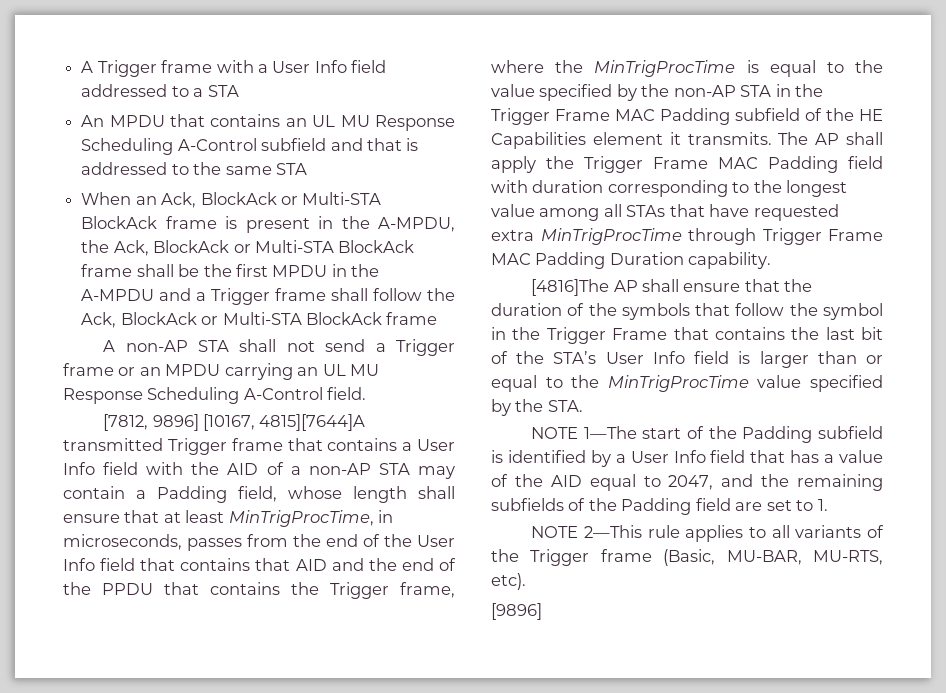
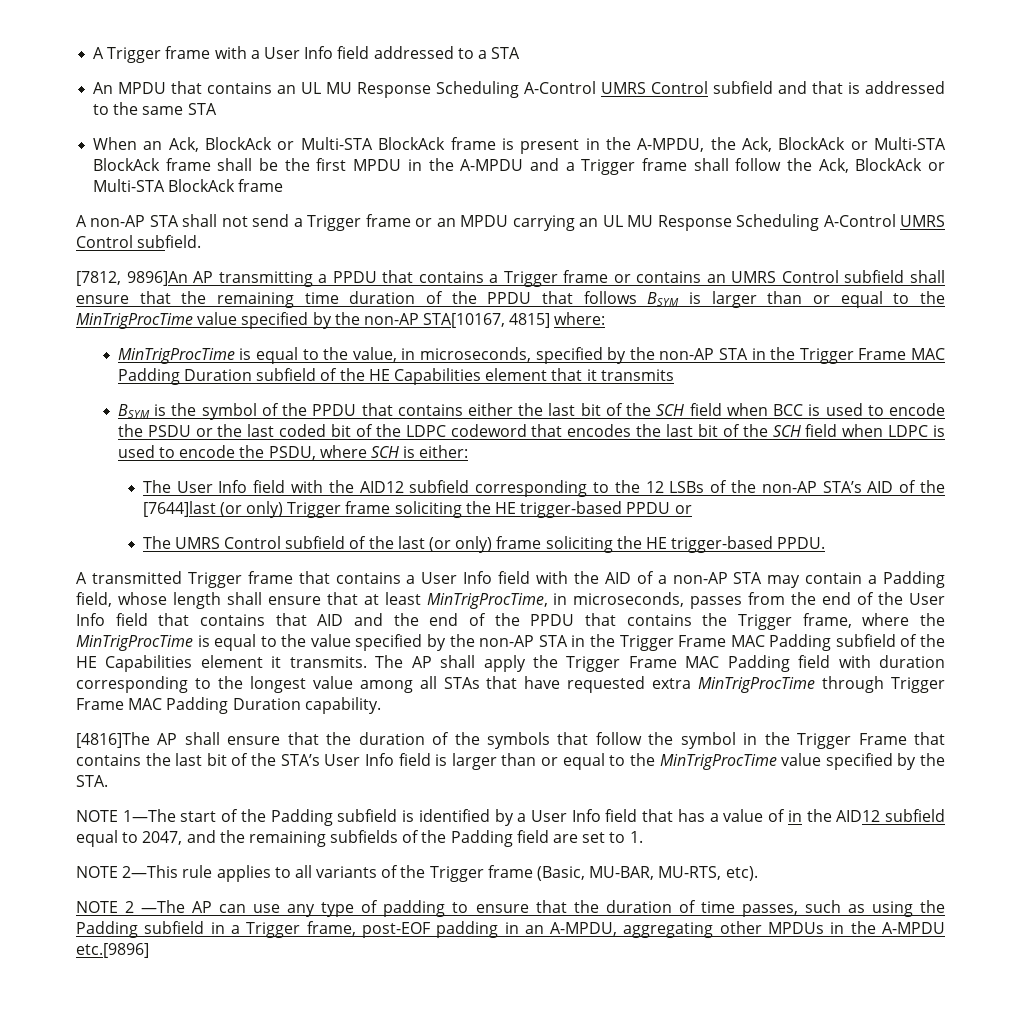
(257, 144) none -> [601,81,709,94] UMRS Control
[327,387,367,400] [103,414,366,431] field. // [7812, 9896] [10167, 4815][7644]A -> [900,215,946,227] [76,235,202,248] [76,270,945,287] [76,291,945,308] [76,312,606,329] [117,347,945,364] [117,368,674,385] [117,403,945,420] [117,424,945,437] [117,445,469,460] [142,480,945,497] [142,501,692,518] [142,536,826,553] [76,572,87,584] UMRS Control subfield. // [7812, 9896]An AP transmitting a PPDU that contains a Trigger frame or contains an UMRS Control subfield shall ensure that the remaining time duration of the PPDU that follows BSYM is larger than or equal to the MinTrigProcTime value specified by the non-AP STA[10167, 4815] where: // MinTrigProcTime is equal to the value, in microseconds, specified by the non-AP STA in the Trigger Frame MAC Padding Duration subfield of the HE Capabilities element that it transmits // BSYM is the symbol of the PPDU that contains either the last bit of the SCH field when BCC is used to encode the PSDU or the last coded bit of the LDPC codeword that encodes the last bit of the SCH field when LDPC is used to encode the PSDU, where SCH is either: // The User Info field with the AID12 subfield corresponding to the 12 LSBs of the non-AP STA’s AID of the [7644]last (or only) Trigger frame soliciting the HE trigger-based PPDU or // The UMRS Control subfield of the last (or only) frame soliciting the HE trigger-based PPDU. // A
[514,474,582,487] the AID -> [787,809,946,822] in the AID12 subfield
[491,603,542,620] [9896] -> [76,900,945,917] [76,921,945,938] [76,943,149,958] NOTE 2 —The AP can use any type of padding to ensure that the duration of time passes, such as using the Padding subfield in a Trigger frame, post-EOF padding in an A-MPDU, aggregating other MPDUs in the A-MPDU etc.[9896]

